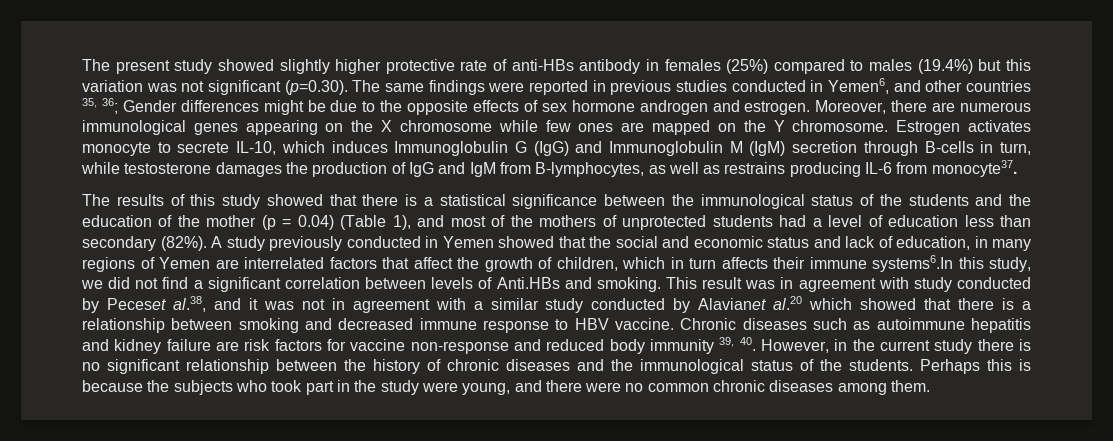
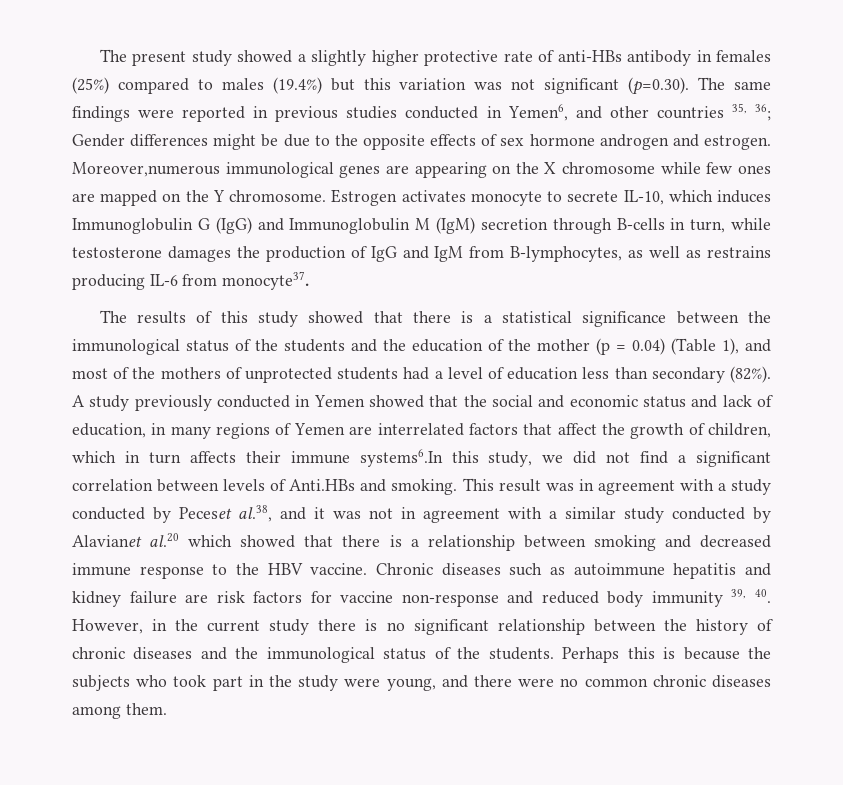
(274, 65) none -> [297,54,306,62] a
[815,100,1031,114] Moreover, there are numerous -> [72,162,220,177] Moreover,numerous
(238, 129) none -> [385,165,409,174] are
(909, 283) none -> [717,483,726,491] a
(569, 324) none -> [235,563,259,575] the

